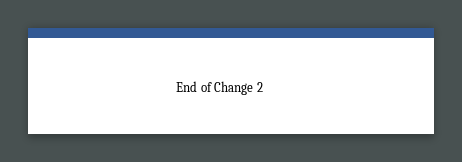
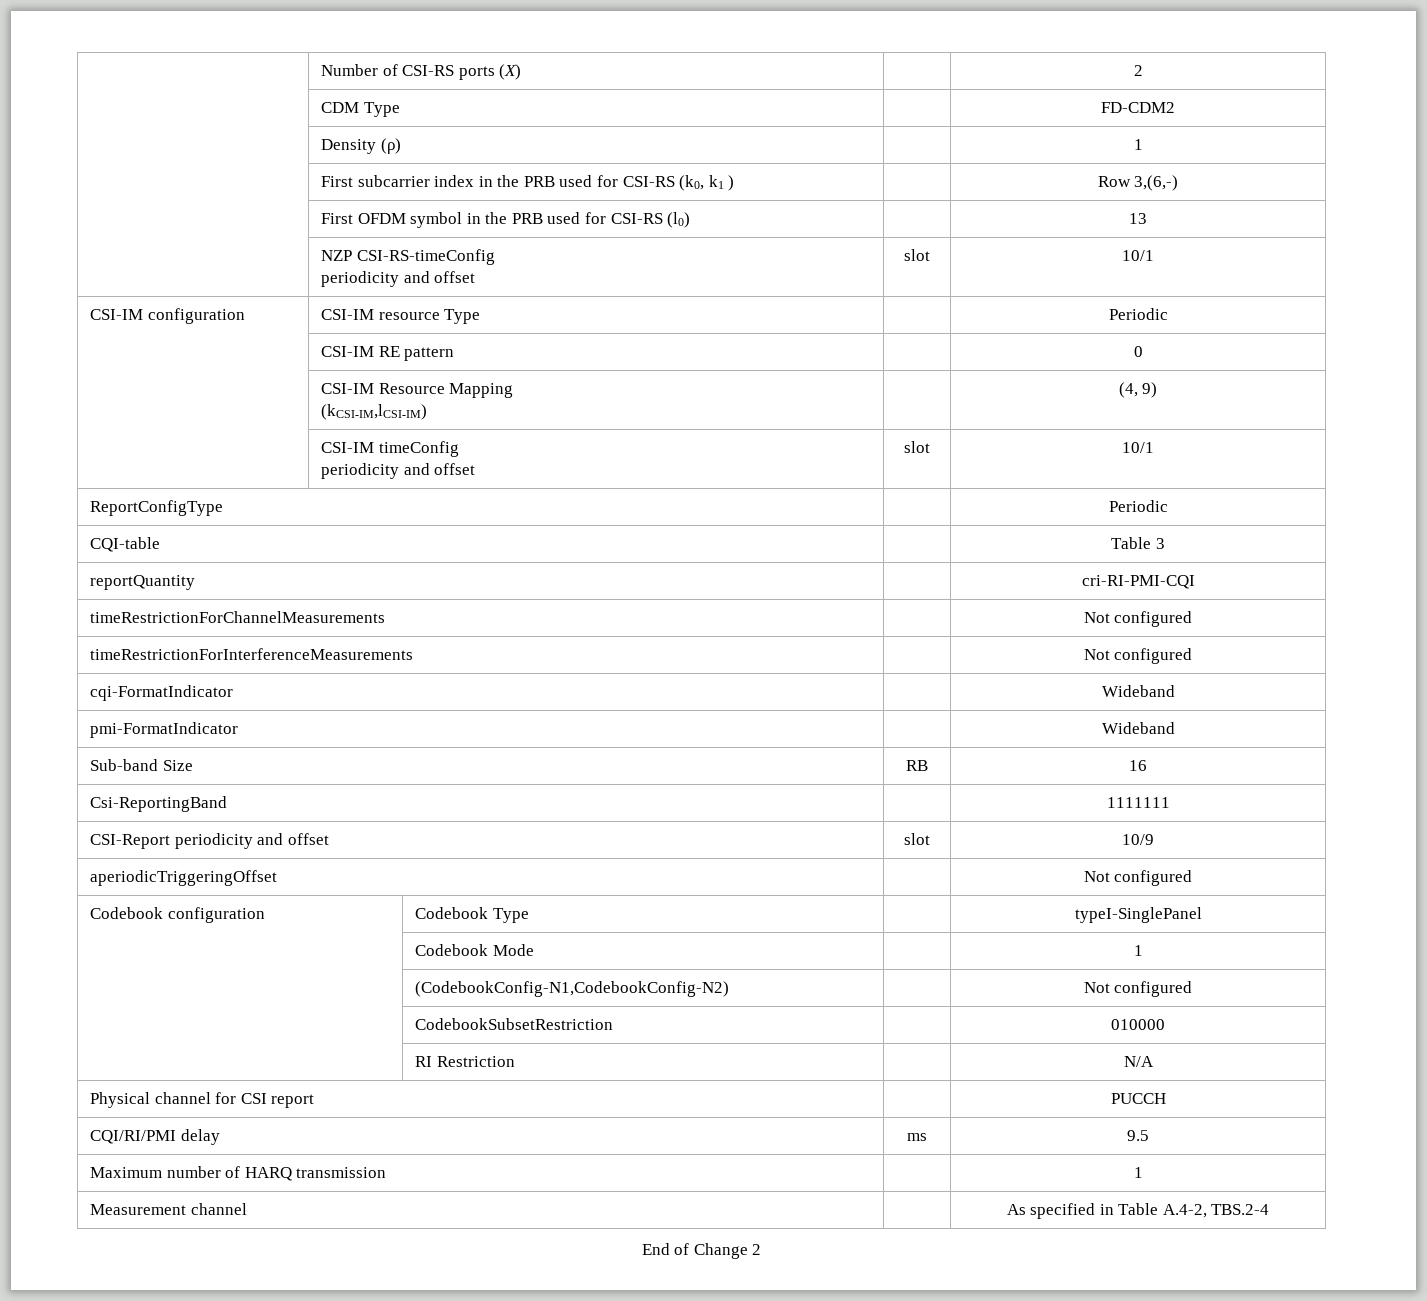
(176, 86) none -> [320,64,522,80] [1133,65,1143,76] [320,102,400,117] [1101,102,1175,113] [320,138,401,154] [1133,139,1143,150] [320,175,735,191] [1097,175,1179,191] [320,212,691,228] [1129,213,1147,224] [320,249,495,265] [320,271,476,287] [904,249,930,261] [1122,250,1154,261] [89,308,245,324] [320,309,481,324] [1108,308,1168,320] [320,346,455,361] [1133,346,1143,357] [320,383,514,398] [320,404,427,420] [1118,382,1158,398] [320,441,459,457] [320,463,476,479] [904,441,930,453] [1122,442,1154,453] [89,500,223,516] [1108,500,1168,512] [89,537,160,552] [1111,537,1165,549] [89,575,195,590] [1081,575,1195,589] [89,611,385,623] [1083,611,1193,627] [89,648,413,660] [1083,648,1193,664] [89,685,233,701] [1101,685,1175,697] [89,722,238,738] [1101,722,1175,734] [89,759,193,771] [906,760,928,771] [1129,760,1147,771] [89,796,227,812] [1106,797,1170,808] [89,833,329,849] [904,833,930,845] [1122,834,1154,845] [89,870,277,886] [1083,870,1193,886] [89,907,265,923] [414,907,529,923] [1074,907,1202,923] [414,944,534,956] [1133,945,1143,956] [414,981,729,997] [1083,981,1193,997] [414,1018,613,1030] [1111,1019,1165,1030] [414,1056,515,1067] [1123,1056,1154,1067] [89,1092,315,1108] [1110,1093,1166,1104] [89,1129,220,1145] [907,1133,927,1141] [1127,1130,1149,1141] [89,1166,387,1181] [1133,1167,1143,1178] [89,1203,247,1215] [1006,1203,1270,1219] | Number of CSI-RS ports (X) | | 2 // | CDM Type | | FD-CDM2 // | Density (ρ) | | 1 // | First subcarrier index in the PRB used for CSI-RS (k0, k1 ) | | Row 3,(6,-) // | First OFDM symbol in the PRB used for CSI-RS (l0) | | 13 // | NZP CSI-RS-timeConfig // periodicity and offset | slot | 10/1 // CSI-IM configuration | CSI-IM resource Type | | Periodic // | CSI-IM RE pattern | | 0 // | CSI-IM Resource Mapping // (kCSI-IM,lCSI-IM) | | (4, 9) // | CSI-IM timeConfig // periodicity and offset | slot | 10/1 // ReportConfigType | | Periodic // CQI-table | | Table 3 // reportQuantity | | cri-RI-PMI-CQI // timeRestrictionForChannelMeasurements | | Not configured // timeRestrictionForInterferenceMeasurements | | Not configured // cqi-FormatIndicator | | Wideband // pmi-FormatIndicator | | Wideband // Sub-band Size | RB | 16 // Csi-ReportingBand | | 1111111 // CSI-Report periodicity and offset | slot | 10/9 // aperiodicTriggeringOffset | | Not configured // Codebook configuration | Codebook Type | | typeI-SinglePanel // | Codebook Mode | | 1 // | (CodebookConfig-N1,CodebookConfig-N2) | | Not configured // | CodebookSubsetRestriction | | 010000 // | RI Restriction | | N/A // Physical channel for CSI report | | PUCCH // CQI/RI/PMI delay | ms | 9.5 // Maximum number of HARQ transmission | | 1 // Measurement channel | | As specified in Table A.4-2, TBS.2-4 //

